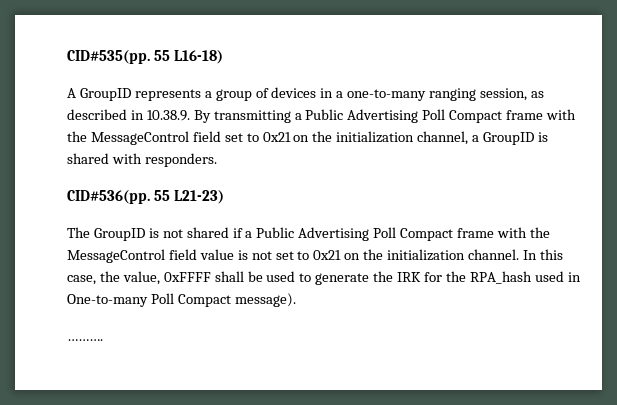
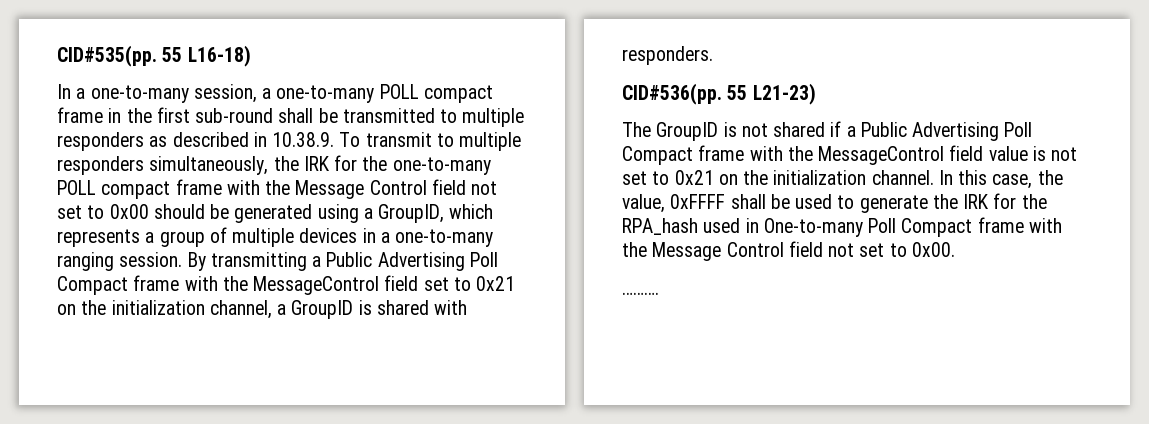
[67,88,131,101] A GroupID -> [57,84,493,103] [57,107,525,127] [57,132,522,151] [57,155,491,175] [57,179,498,199] [57,204,494,223] In a one-to-many session, a one-to-many POLL compact frame in the first sub-round shall be transmitted to multiple responders as described in 10.38.9. To transmit to multiple responders simultaneously, the IRK for the one-to-many POLL compact frame with the Message Control field not set to 0x00 should be generated using a GroupID, which
(269, 93) none -> [232,228,295,247] multiple
[480,88,544,101] [67,109,190,121] session, as described in 10.38.9. -> [119,252,183,267] session.
[234,293,296,307] message). -> [977,217,1062,233] [622,241,955,261] frame with the Message Control field not set to 0x00.

